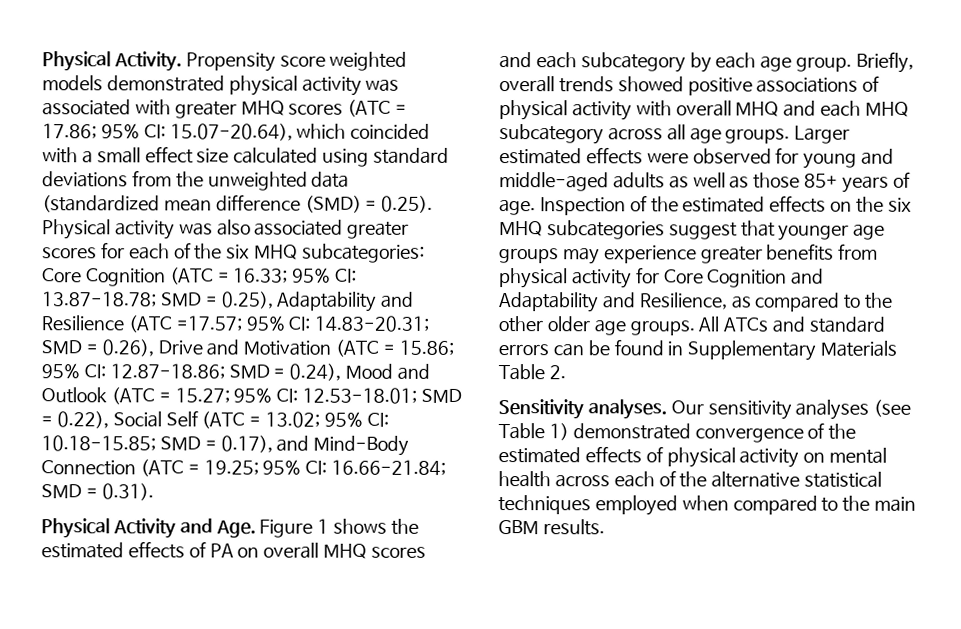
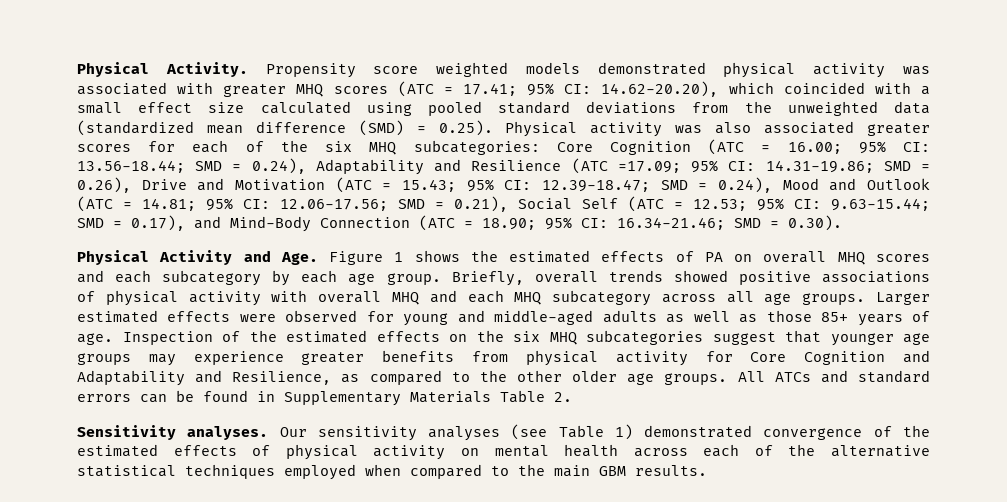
[42,123,293,141] 17.86; 95% CI: 15.07-20.64), -> [463,81,719,97] 17.41; 95% CI: 14.62-20.20),
(370, 157) none -> [427,101,482,116] pooled
[233,267,358,283] [42,291,274,309] 16.33; 95% CI: 13.87-18.78; SMD = 0.25), -> [787,141,930,154] [77,158,306,174] 16.00; 95% CI: 13.56-18.44; SMD = 0.24),
[175,315,430,332] =17.57; 95% CI: 14.83-20.31; -> [617,160,874,173] =17.09; 95% CI: 14.31-19.86;
[398,339,454,355] [41,363,225,379] 15.86; 95% CI: 12.87-18.86; -> [402,179,651,192] 15.43; 95% CI: 12.39-18.47;
[174,387,462,404] [41,411,109,429] 15.27; 95% CI: 12.53-18.01; SMD = 0.22), -> [142,196,508,212] 14.81; 95% CI: 12.06-17.56; SMD = 0.21),
[265,411,389,428] [41,435,156,452] 13.02; 95% CI: 10.18-15.85; -> [693,198,930,211] 12.53; 95% CI: 9.63-15.44;
[203,459,447,476] [41,483,154,501] 19.25; 95% CI: 16.66-21.84; SMD = 0.31). -> [482,215,842,231] 18.90; 95% CI: 16.34-21.46; SMD = 0.30).

